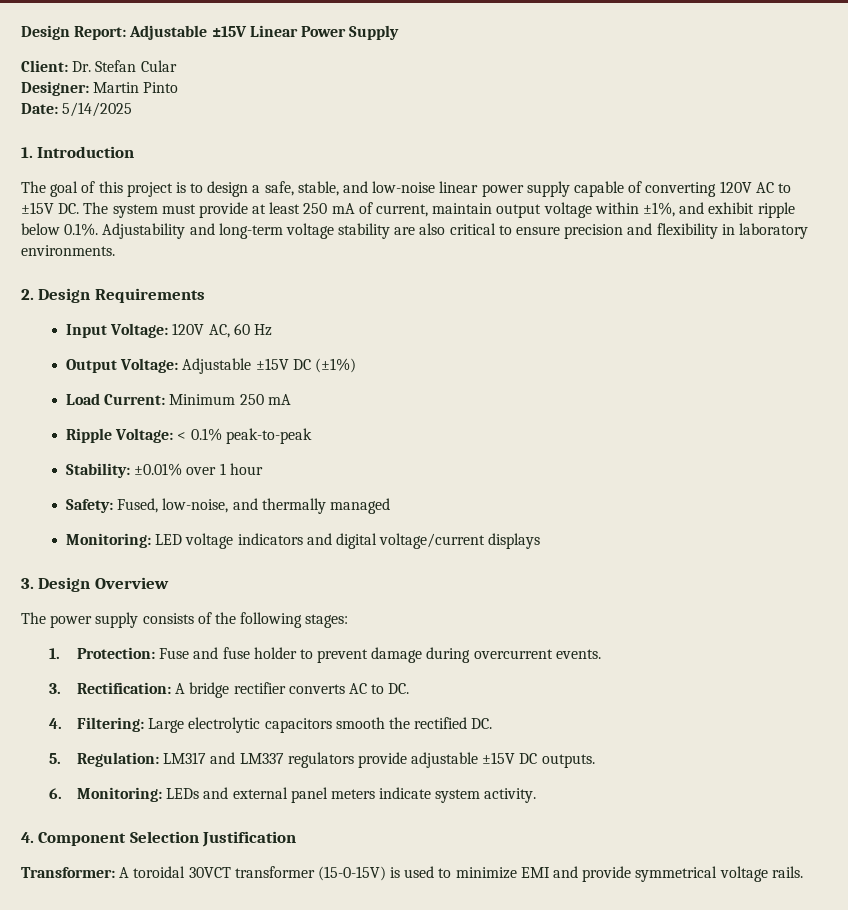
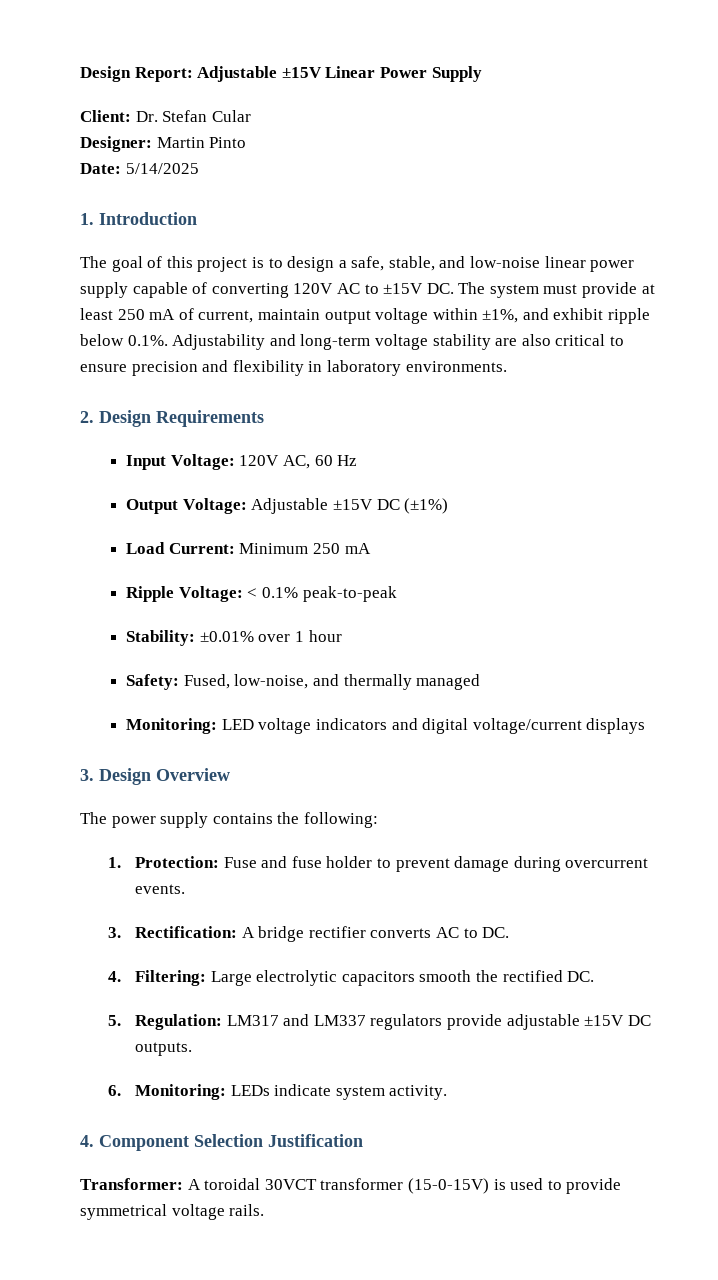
[142,612,349,628] consists of the following stages: -> [212,812,378,828] contains the following:
[203,787,375,803] and external panel meters -> (270, 1090) none
[455,866,579,879] minimize EMI and -> (562, 1185) none

